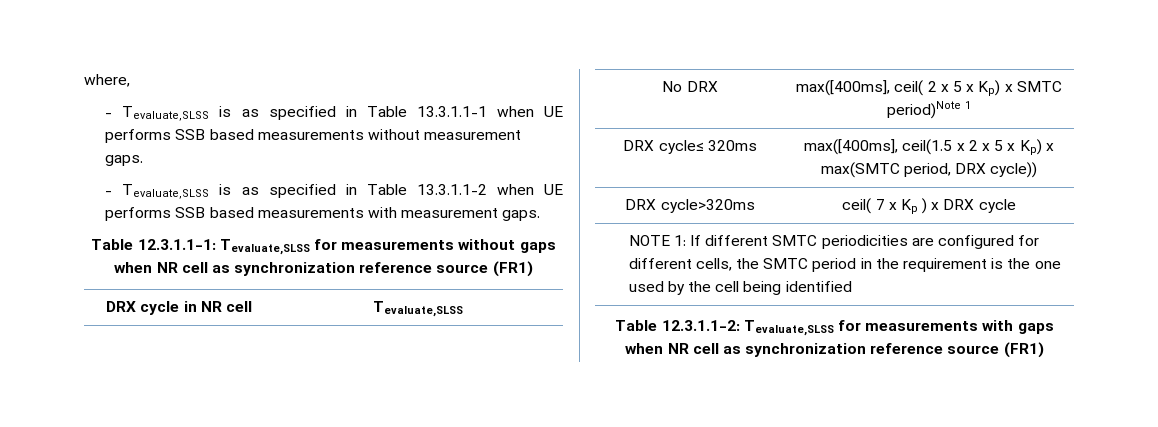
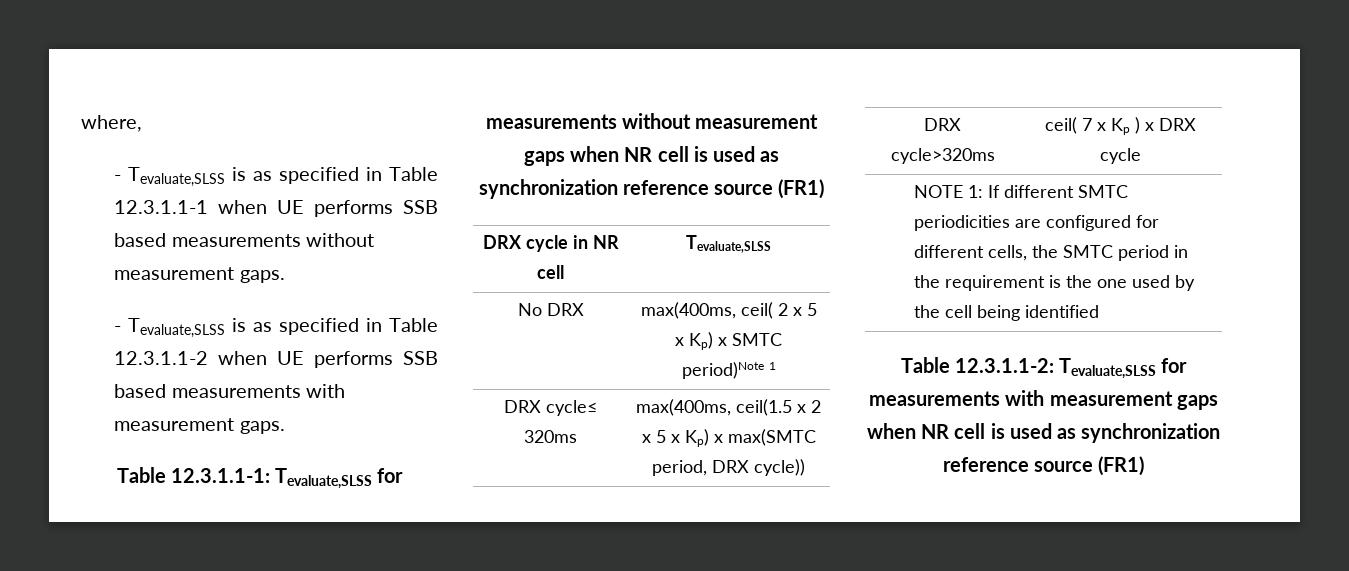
[416,106,487,117] 13.3.1.1-1 -> [114,200,209,214] 12.3.1.1-1
[416,184,487,195] 13.3.1.1-2 -> [114,351,209,365] 12.3.1.1-2
[519,242,556,253] [114,262,208,273] gaps when NR cell -> [695,114,819,129] [523,146,756,166] measurement gaps when NR cell is used
[796,80,891,96] max([400ms], -> [640,302,736,319] max(400ms,
[804,139,899,155] max([400ms], -> [636,399,731,416] max(400ms,
[1017,323,1054,334] [625,343,719,354] gaps when NR cell -> [1049,391,1218,410] [866,423,1052,439] measurement gaps when NR cell is used

